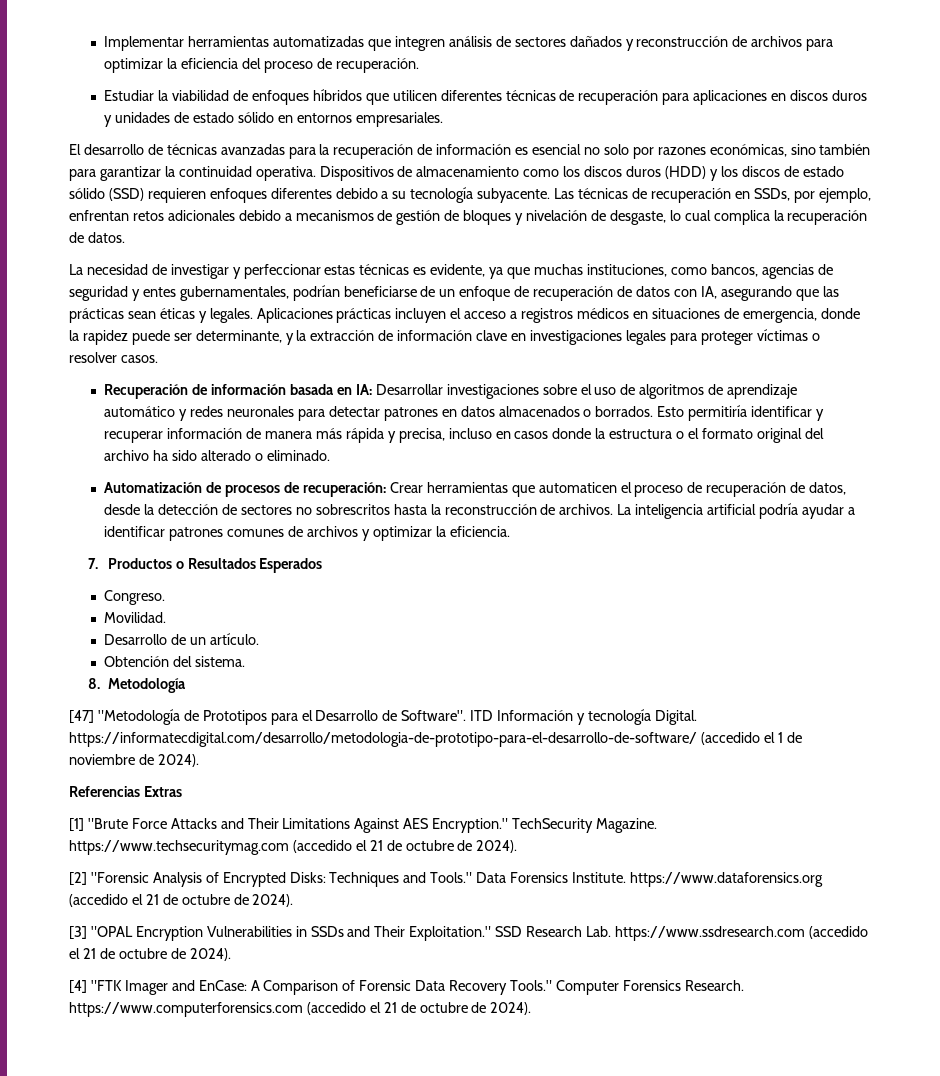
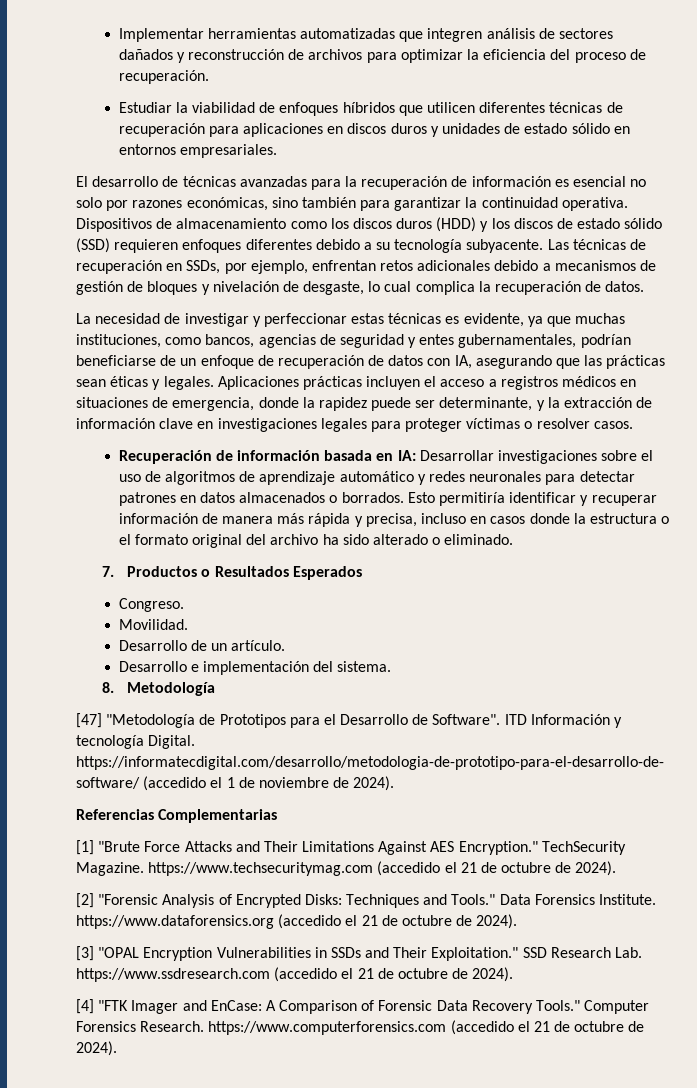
[104,482,847,497] [104,503,855,519] [104,526,510,541] // Automatización de procesos de recuperación: Crear herramientas que automaticen el proceso de recuperación de datos, desde la detección de sectores no sobrescritos hasta la reconstrucción de archivos. La inteligencia artificial podría ayudar a identificar patrones comunes de archivos y optimizar la eficiencia. -> (514, 539) none
[104,656,170,667] Obtención -> [118,661,310,675] Desarrollo e implementación
[143,786,182,797] Extras -> [158,809,278,823] Complementarias

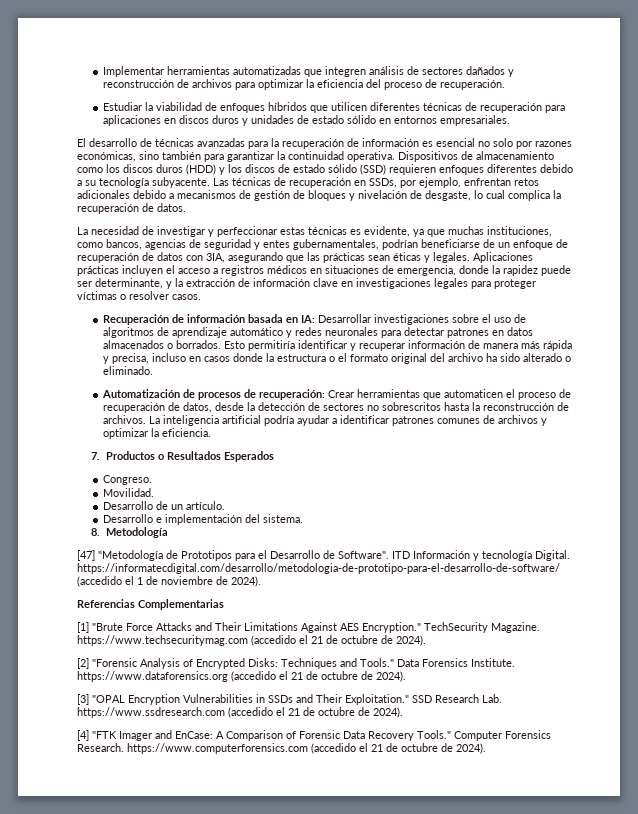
[454,355,472,369] IA, -> [206,253,225,263] 3IA,
(514, 539) none -> [102,389,572,400] [103,402,570,413] [103,415,548,426] [103,428,212,439] // Automatización de procesos de recuperación: Crear herramientas que automaticen el proceso de recuperación de datos, desde la detección de sectores no sobrescritos hasta la reconstrucción de archivos. La inteligencia artificial podría ayudar a identificar patrones comunes de archivos y optimizar la eficiencia.

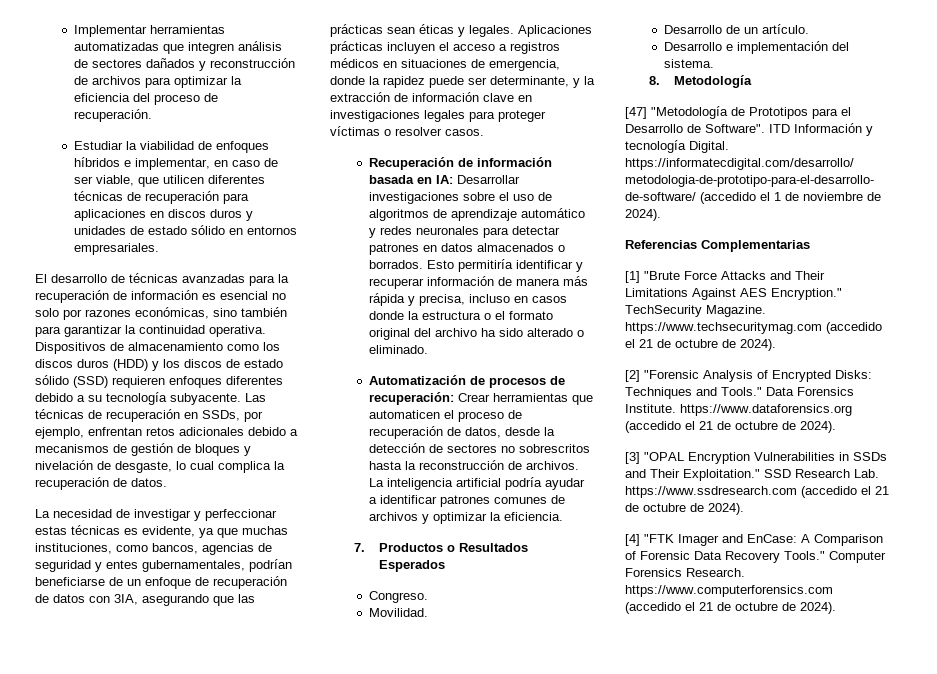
(308, 106) none -> [123,158,278,170] [73,175,134,186] e implementar, en caso de ser viable,

